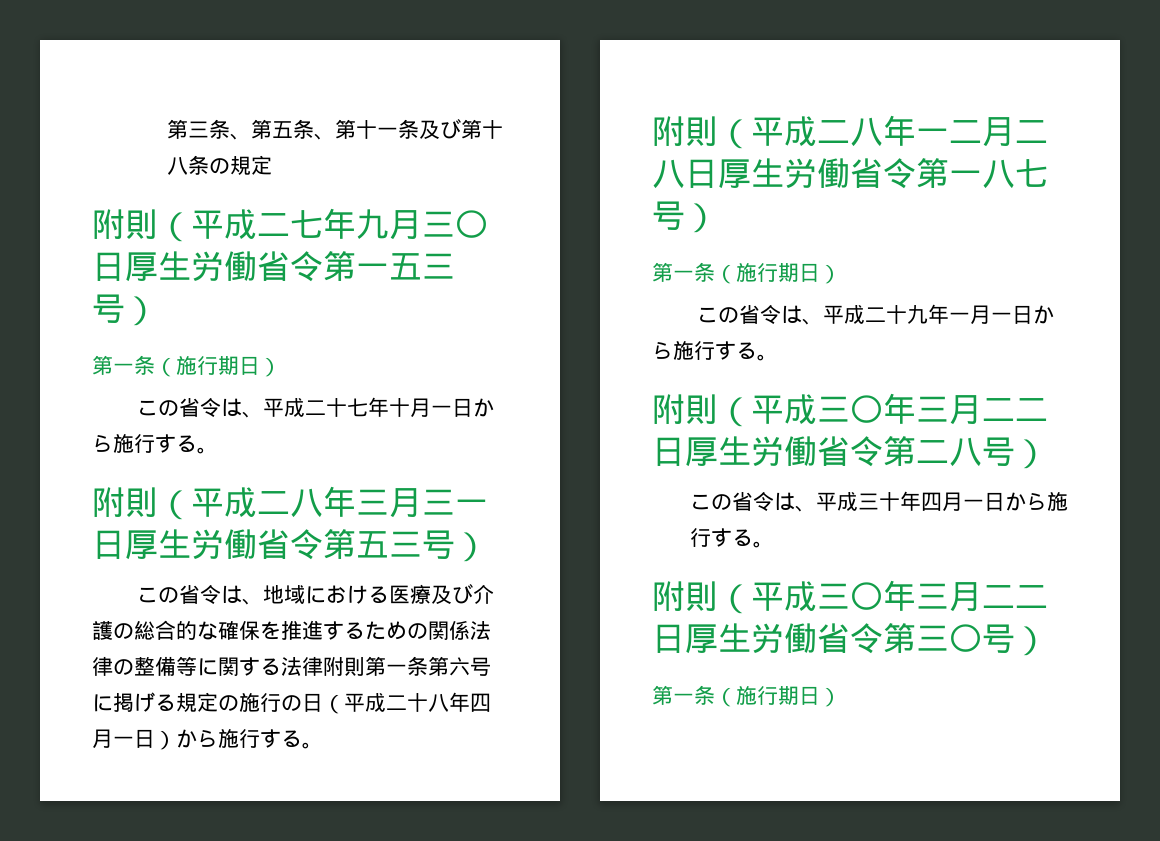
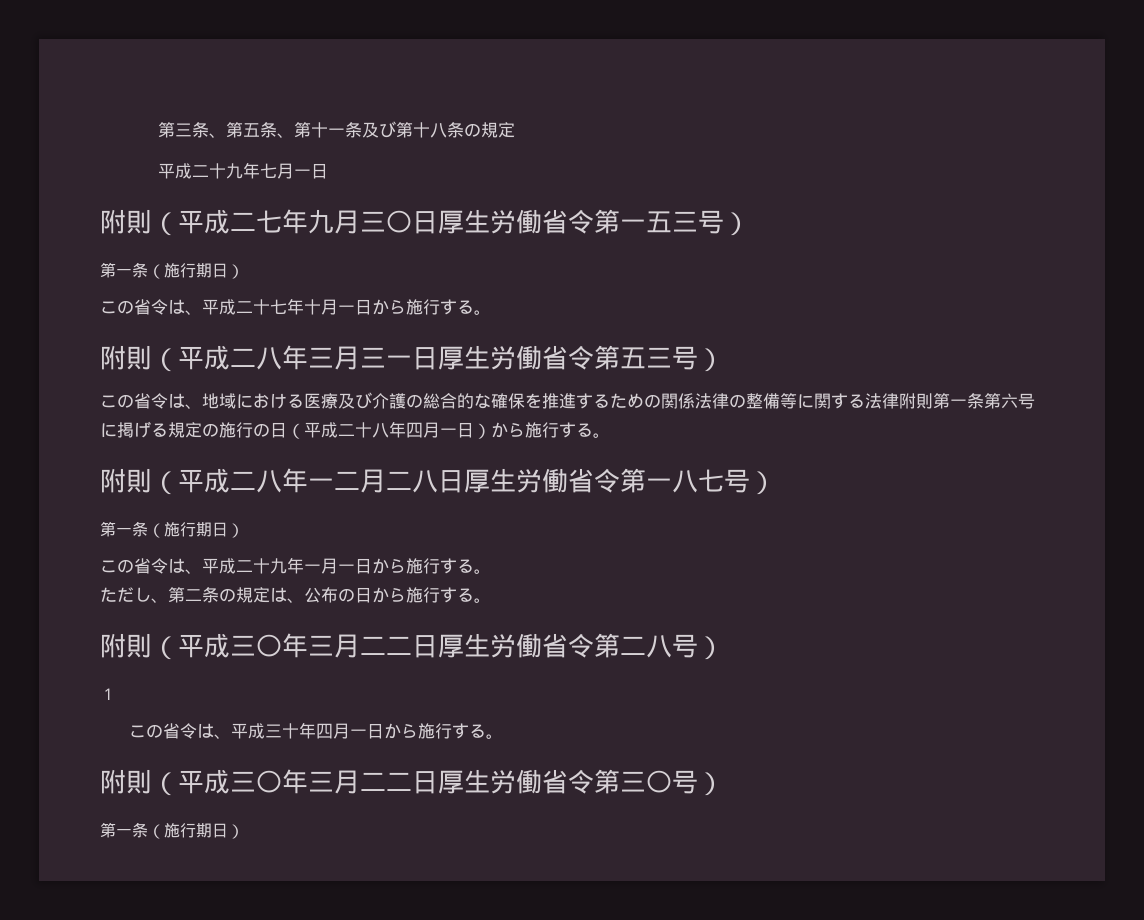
(273, 165) none -> [157,162,328,179] // 平成二十九年七月一日
(778, 357) none -> [100,587,491,603] // ただし、第二条の規定は、公布の日から施行する。
(1048, 454) none -> [100,688,116,700] // １

